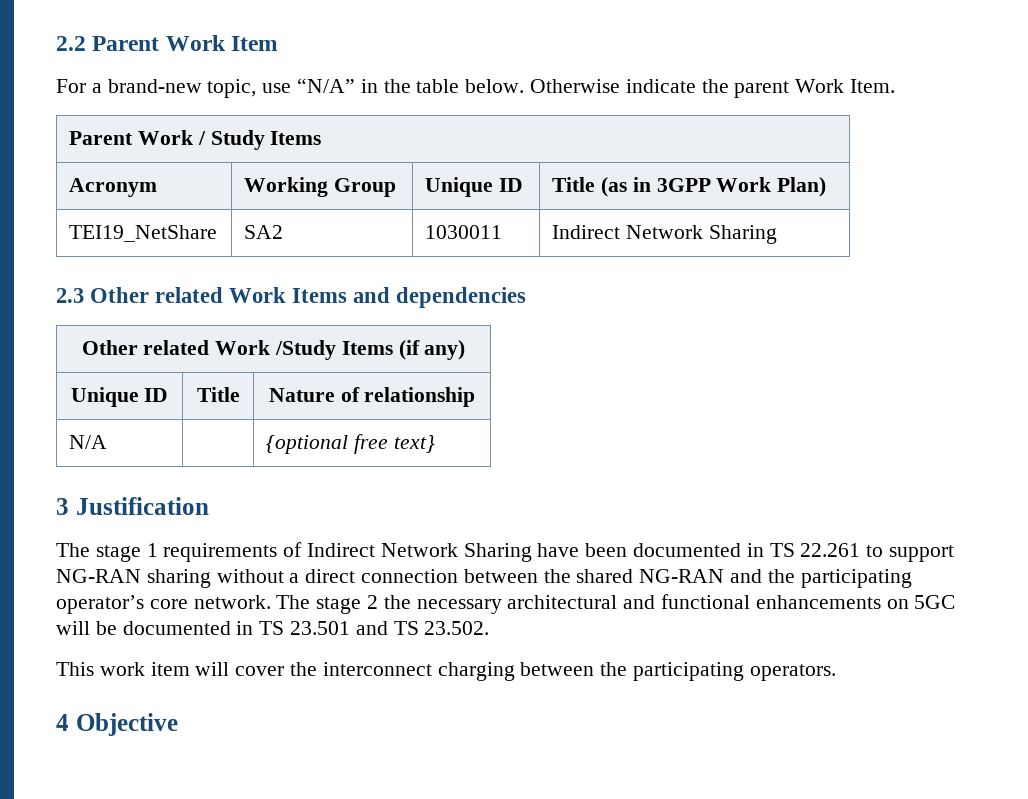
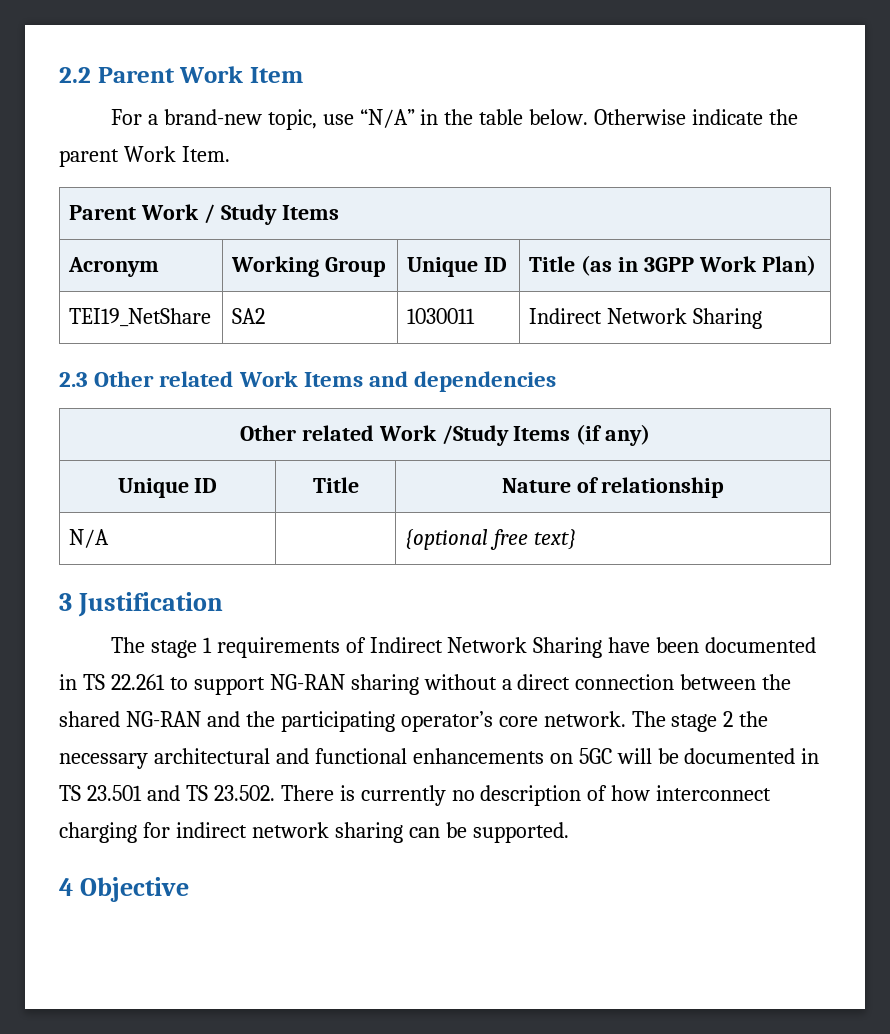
[56,662,836,681] // This work item will cover the interconnect charging between the participating operators. -> [280,785,772,806] [59,822,569,843] There is currently no description of how interconnect charging for indirect network sharing can be supported.

